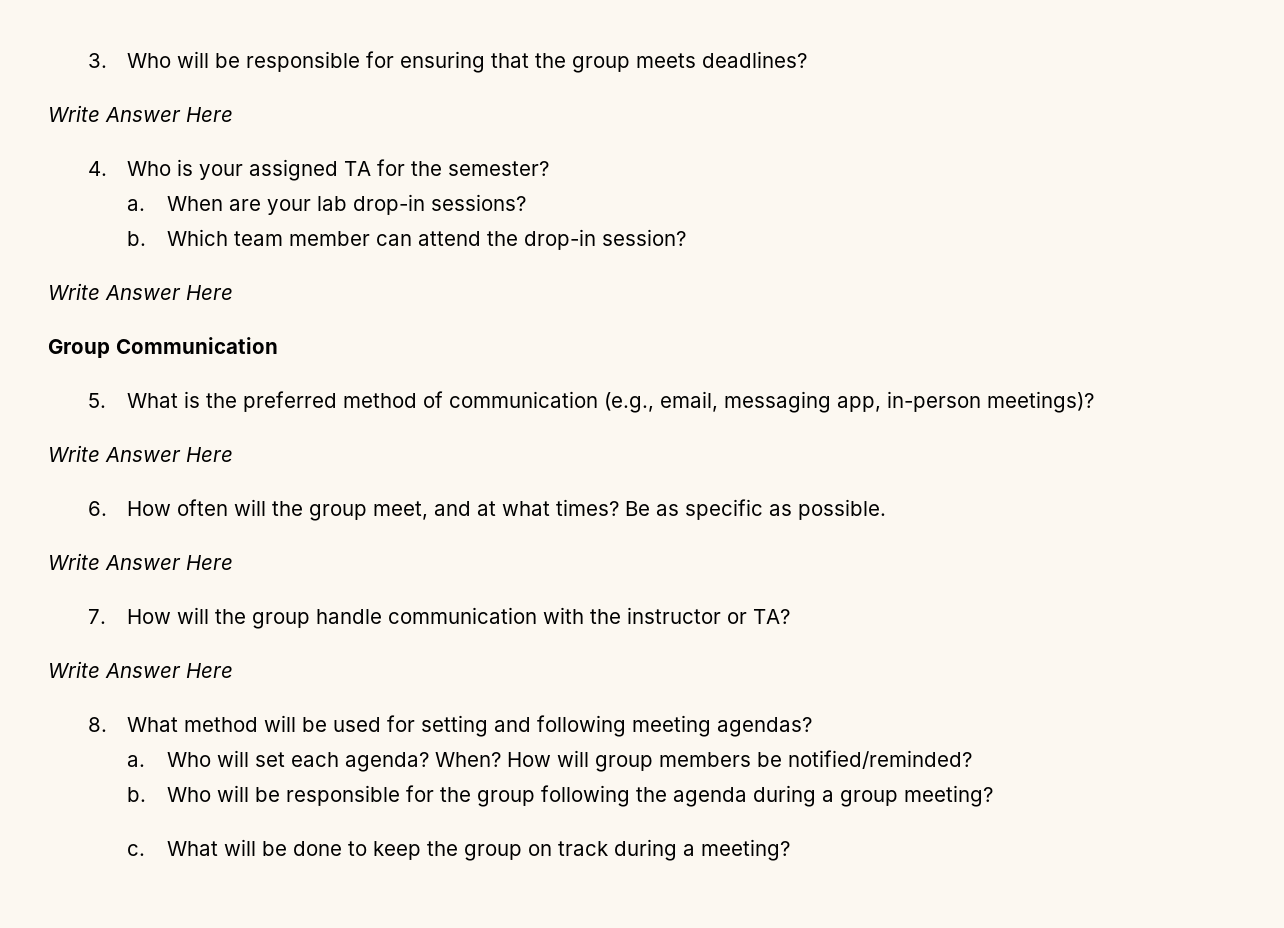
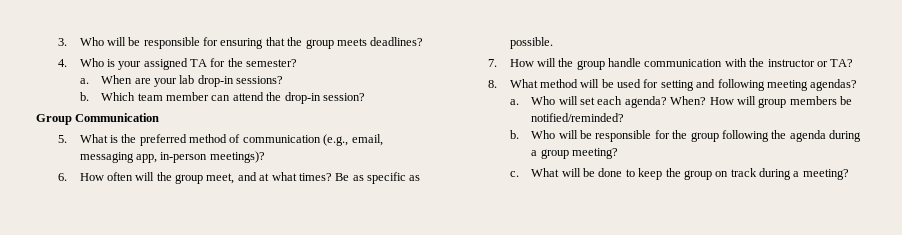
[48,105,233,122] // Write Answer Here -> (424, 41) none
[48,283,233,300] // Write Answer Here -> (365, 97) none
[48,445,233,462] // Write Answer Here -> (265, 157) none
[48,553,233,570] // Write Answer Here -> (553, 43) none
[48,661,233,678] // Write Answer Here -> (854, 63) none

